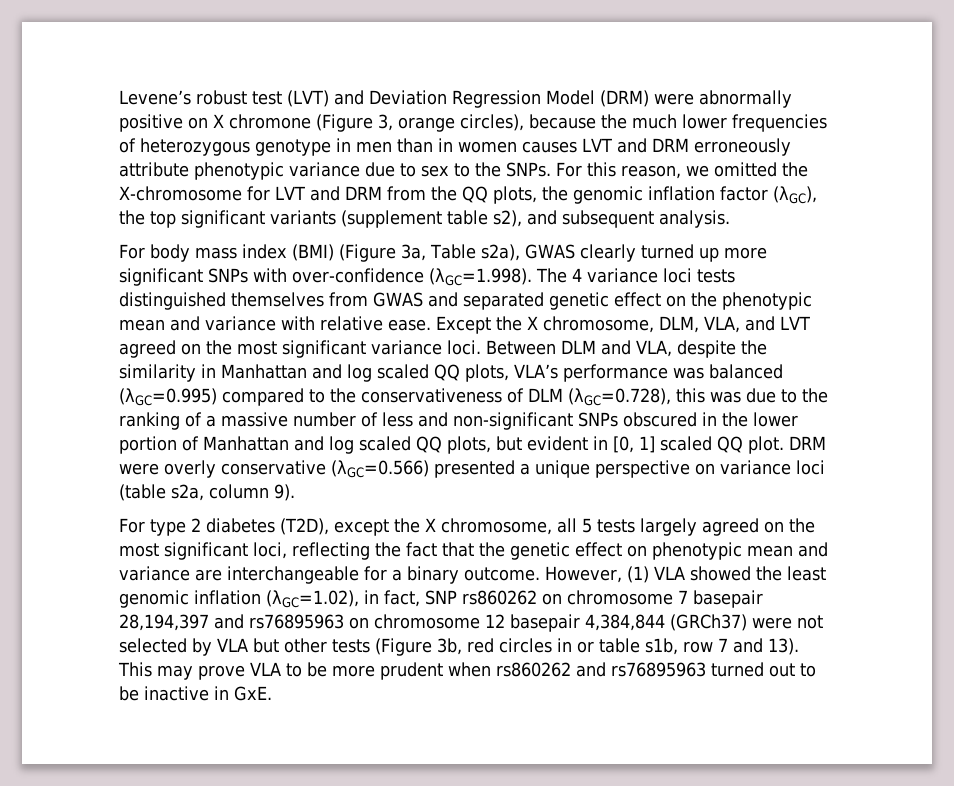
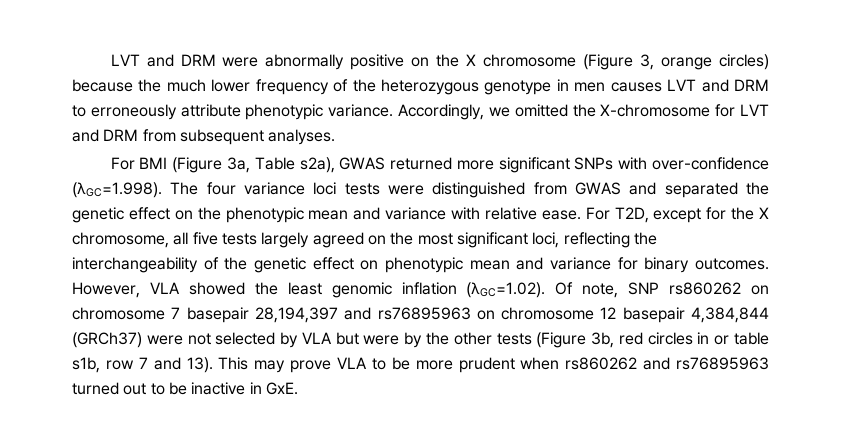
[119,90,649,108] Levene’s robust test (LVT) and Deviation Regression Model (DRM) -> [110,54,216,67] LVT and DRM
[213,114,311,129] X chromone -> [436,54,577,67] the X chromosome
[459,114,524,131] circles), -> [718,54,769,70] circles)
[731,114,827,132] [119,138,136,153] frequencies of -> [255,79,376,95] frequency of the
[397,138,517,153] than in women -> (606, 87) none
(689, 145) none -> [72,105,86,117] to
[289,162,681,179] variance due to sex to the SNPs. For this reason, -> [328,104,485,120] variance. Accordingly,
[430,186,817,204] [119,210,730,228] [119,244,334,262] the QQ plots, the genomic inflation factor (λGC), the top significant variants (supplement table s2), and subsequent analysis. // For body mass index (BMI) -> [179,129,336,145] [110,157,168,170] subsequent analyses. // For BMI
[579,244,719,262] clearly turned up -> [390,157,453,170] returned
[571,268,582,282] 4 -> [206,182,236,195] four
[119,292,324,310] distinguished themselves -> [388,182,526,198] were distinguished
(544, 301) none -> [746,182,770,195] the
[436,316,810,334] [119,340,767,358] [119,364,783,382] [119,388,828,406] [119,412,798,430] [119,436,826,454] [119,460,825,478] [119,484,295,501] [119,518,389,536] Except the X chromosome, DLM, VLA, and LVT agreed on the most significant variance loci. Between DLM and VLA, despite the similarity in Manhattan and log scaled QQ plots, VLA’s performance was balanced (λGC=0.995) compared to the conservativeness of DLM (λGC=0.728), this was due to the ranking of a massive number of less and non-significant SNPs obscured in the lower portion of Manhattan and log scaled QQ plots, but evident in [0, 1] scaled QQ plot. DRM were overly conservative (λGC=0.566) presented a unique perspective on variance loci (table s2a, column 9). // For type 2 diabetes (T2D), except -> [585,207,727,223] For T2D, except for
[582,518,592,533] 5 -> [192,232,218,245] five
[406,542,474,557] fact that -> [72,257,219,273] interchangeability of
[195,566,649,584] are interchangeable for a binary outcome. However, (1) -> [617,257,769,273] [72,282,140,298] for binary outcomes. However,
[266,590,420,608] (λGC=1.02), in fact, -> [466,282,619,298] (λGC=1.02). Of note,
(279, 645) none -> [363,332,449,348] were by the

